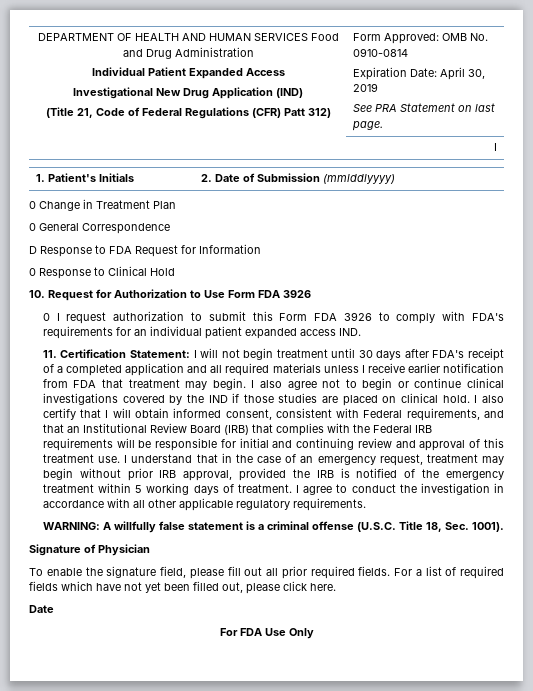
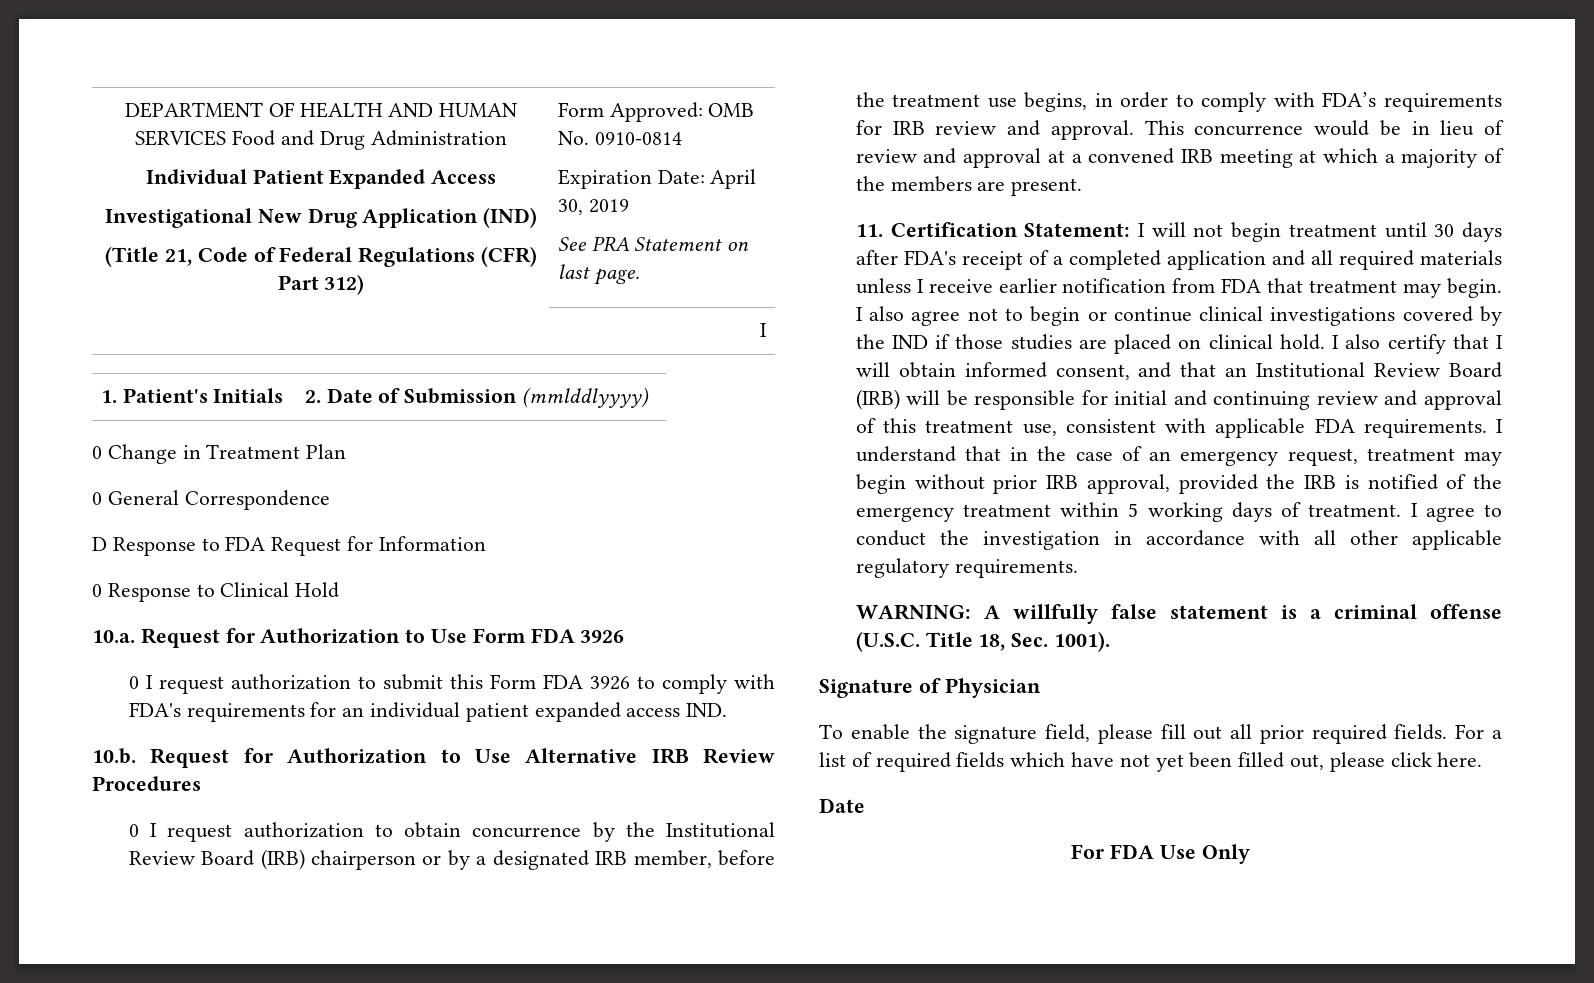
[283,108,305,116] Patt -> [277,275,319,290] Part
[29,290,45,298] 10. -> [92,630,135,643] 10.a.
(361, 332) none -> [92,748,775,768] [92,776,201,791] [128,822,776,842] [128,849,775,870] [855,92,1502,112] [855,120,1504,140] [855,148,1504,168] [855,176,1083,196] // 10.b. Request for Authorization to Use Alternative IRB Review Procedures // 0 I request authorization to obtain concurrence by the Institutional Review Board (IRB) chairperson or by a designated IRB member, before the treatment use begins, in order to comply with FDA’s requirements for IRB review and approval. This concurrence would be in lieu of review and approval at a convened IRB meeting at which a majority of the members are present.
[275,408,480,421] consistent with Federal requirements, -> (1130, 372) none
[251,423,432,436] [42,438,113,451] that complies with the Federal IRB requirements -> (900, 399) none
[98,456,121,463] use. -> [1022,418,1487,438] use, consistent with applicable FDA requirements.

